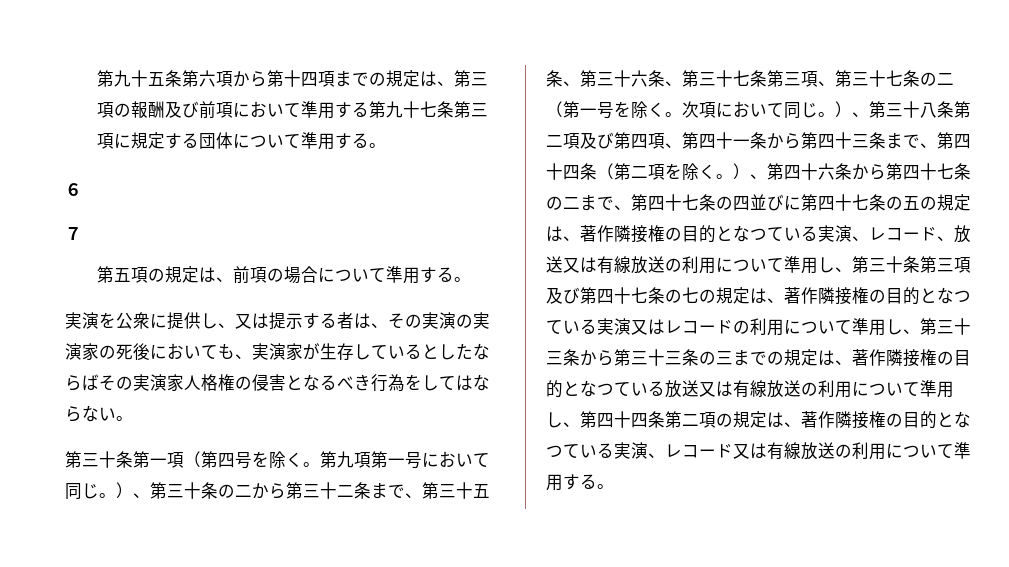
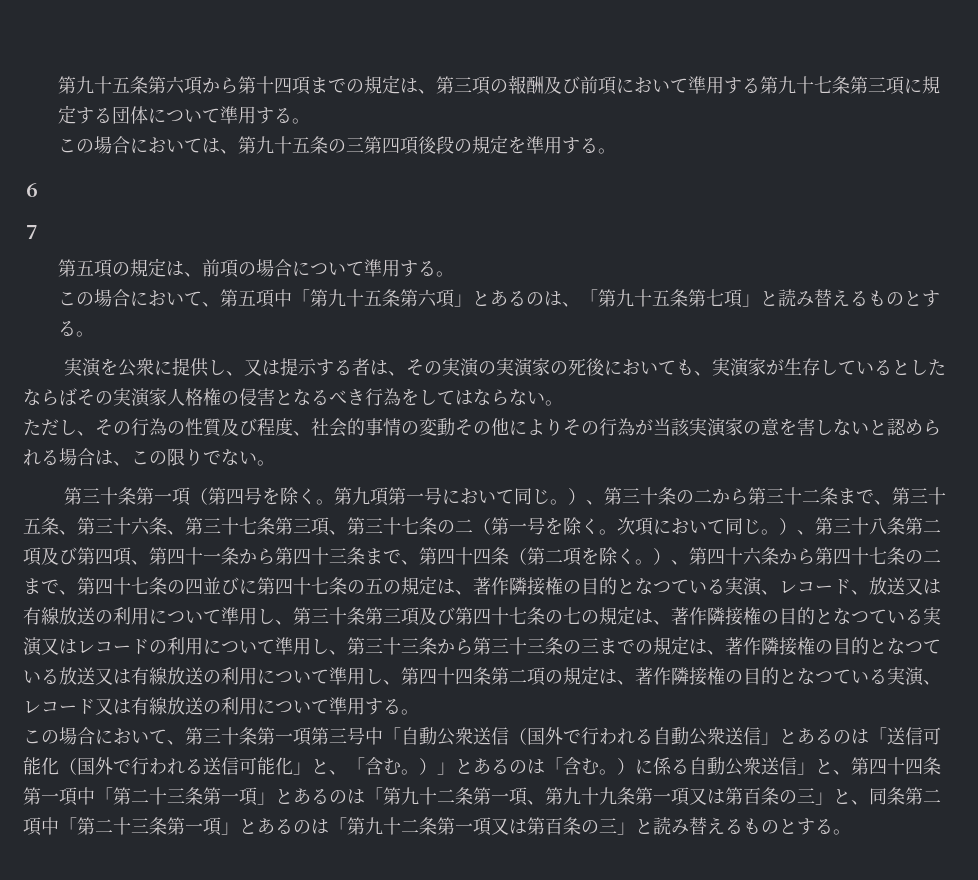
(386, 145) none -> [58,135,617,155] // この場合においては、第九十五条の三第四項後段の規定を準用する。
(471, 279) none -> [58,289,941,308] [58,321,95,337] // この場合において、第五項中「第九十五条第六項」とあるのは、「第九十五条第七項」と読み替えるものとする。
(133, 418) none -> [23,418,941,437] [23,448,275,466] // ただし、その行為の性質及び程度、社会的事情の変動その他によりその行為が当該実演家の意を害しないと認められる場合は、この限りでない。
(614, 486) none -> [23,727,941,746] [23,757,941,776] [23,787,941,806] [23,817,851,836] // この場合において、第三十条第一項第三号中「自動公衆送信（国外で行われる自動公衆送信」とあるのは「送信可能化（国外で行われる送信可能化」と、「含む。）」とあるのは「含む。）に係る自動公衆送信」と、第四十四条第一項中「第二十三条第一項」とあるのは「第九十二条第一項、第九十九条第一項又は第百条の三」と、同条第二項中「第二十三条第一項」とあるのは「第九十二条第一項又は第百条の三」と読み替えるものとする。

